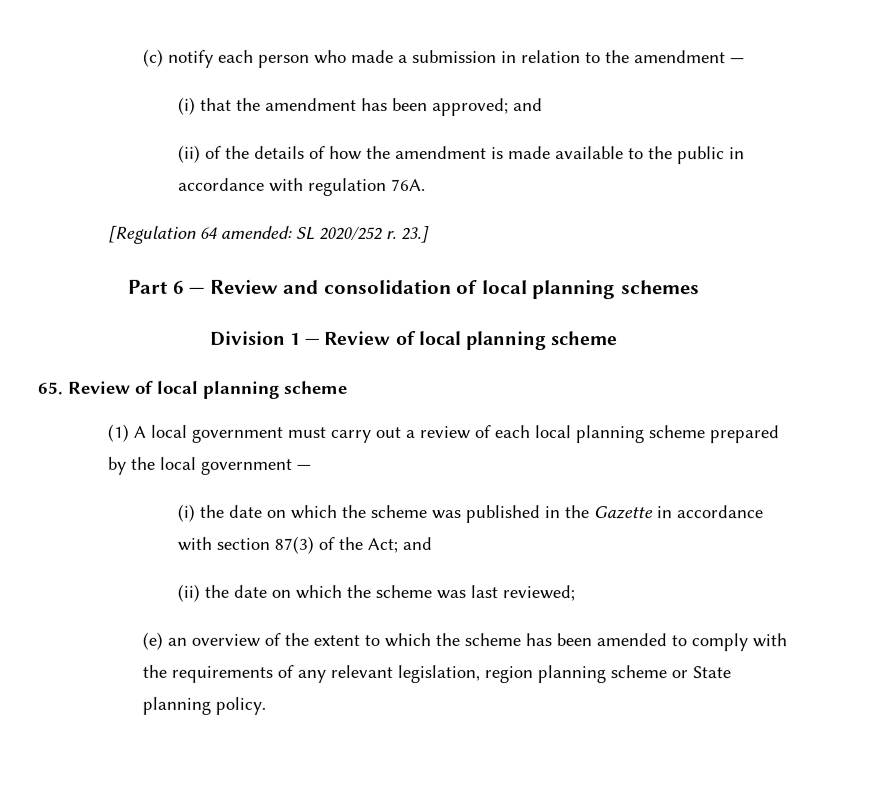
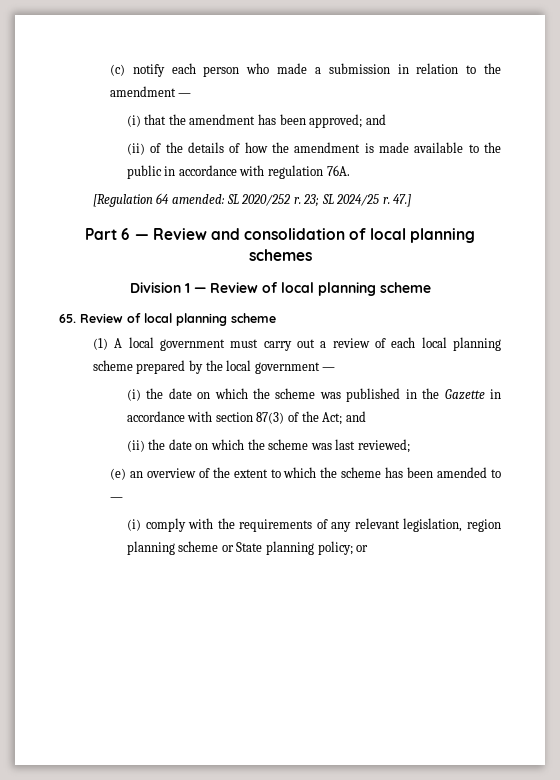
[400,225,430,243] 23.] -> [303,194,412,207] 23; SL 2024/25 r. 47.]
(687, 641) none -> [109,497,123,501] [126,519,141,531] — // (i)
[214,696,266,715] policy. -> [317,541,369,555] policy; or

